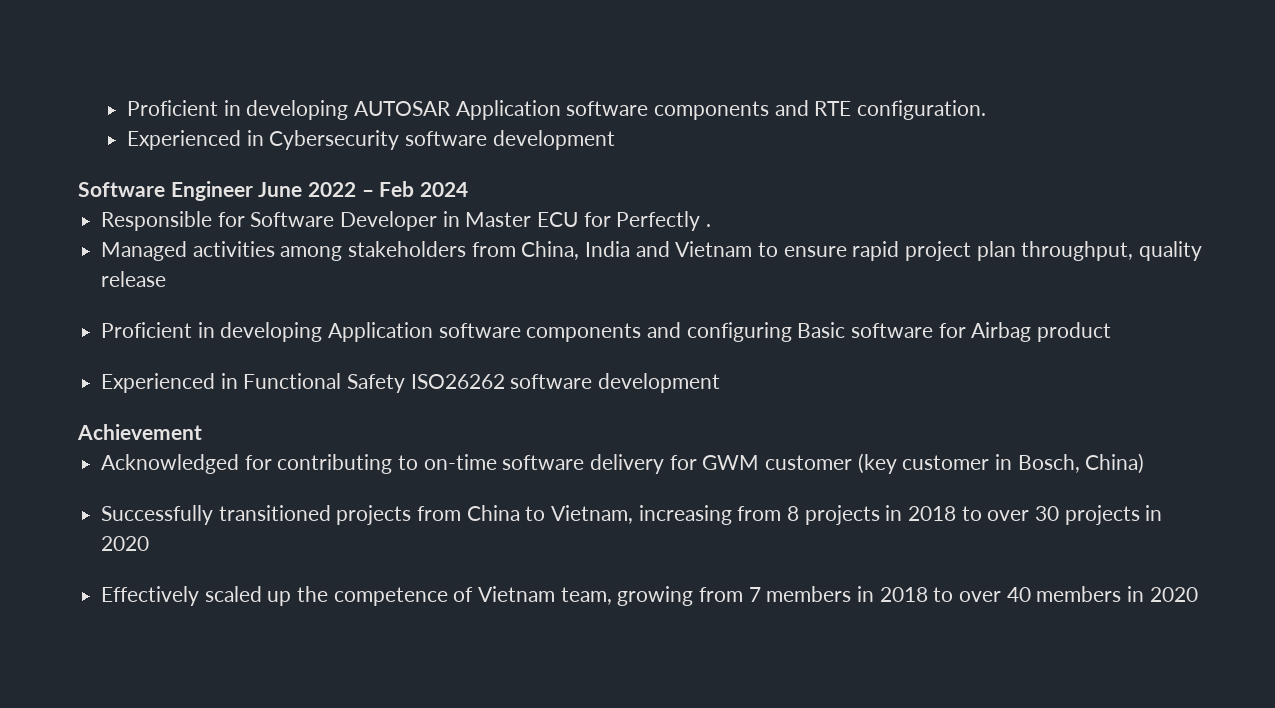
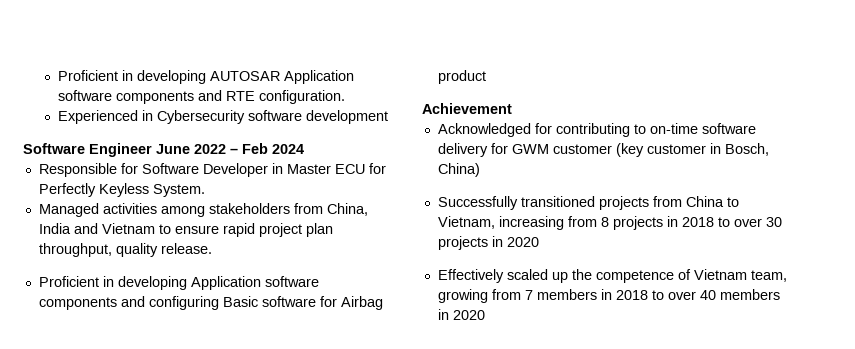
[706,224,712,227] . -> [98,183,205,197] Keyless System.
[101,271,167,287] release -> [160,243,212,254] release.
[101,373,721,393] // Experienced in Functional Safety ISO26262 software development -> (486, 77) none

